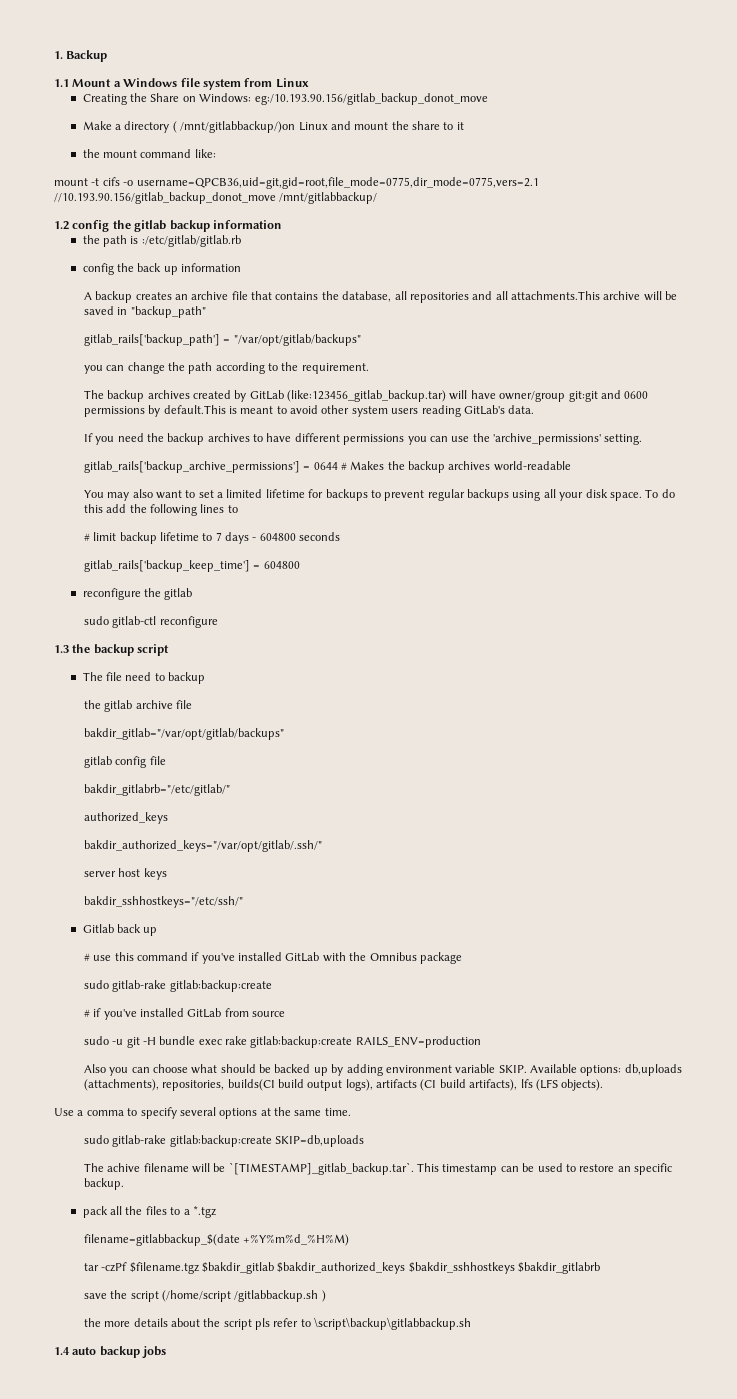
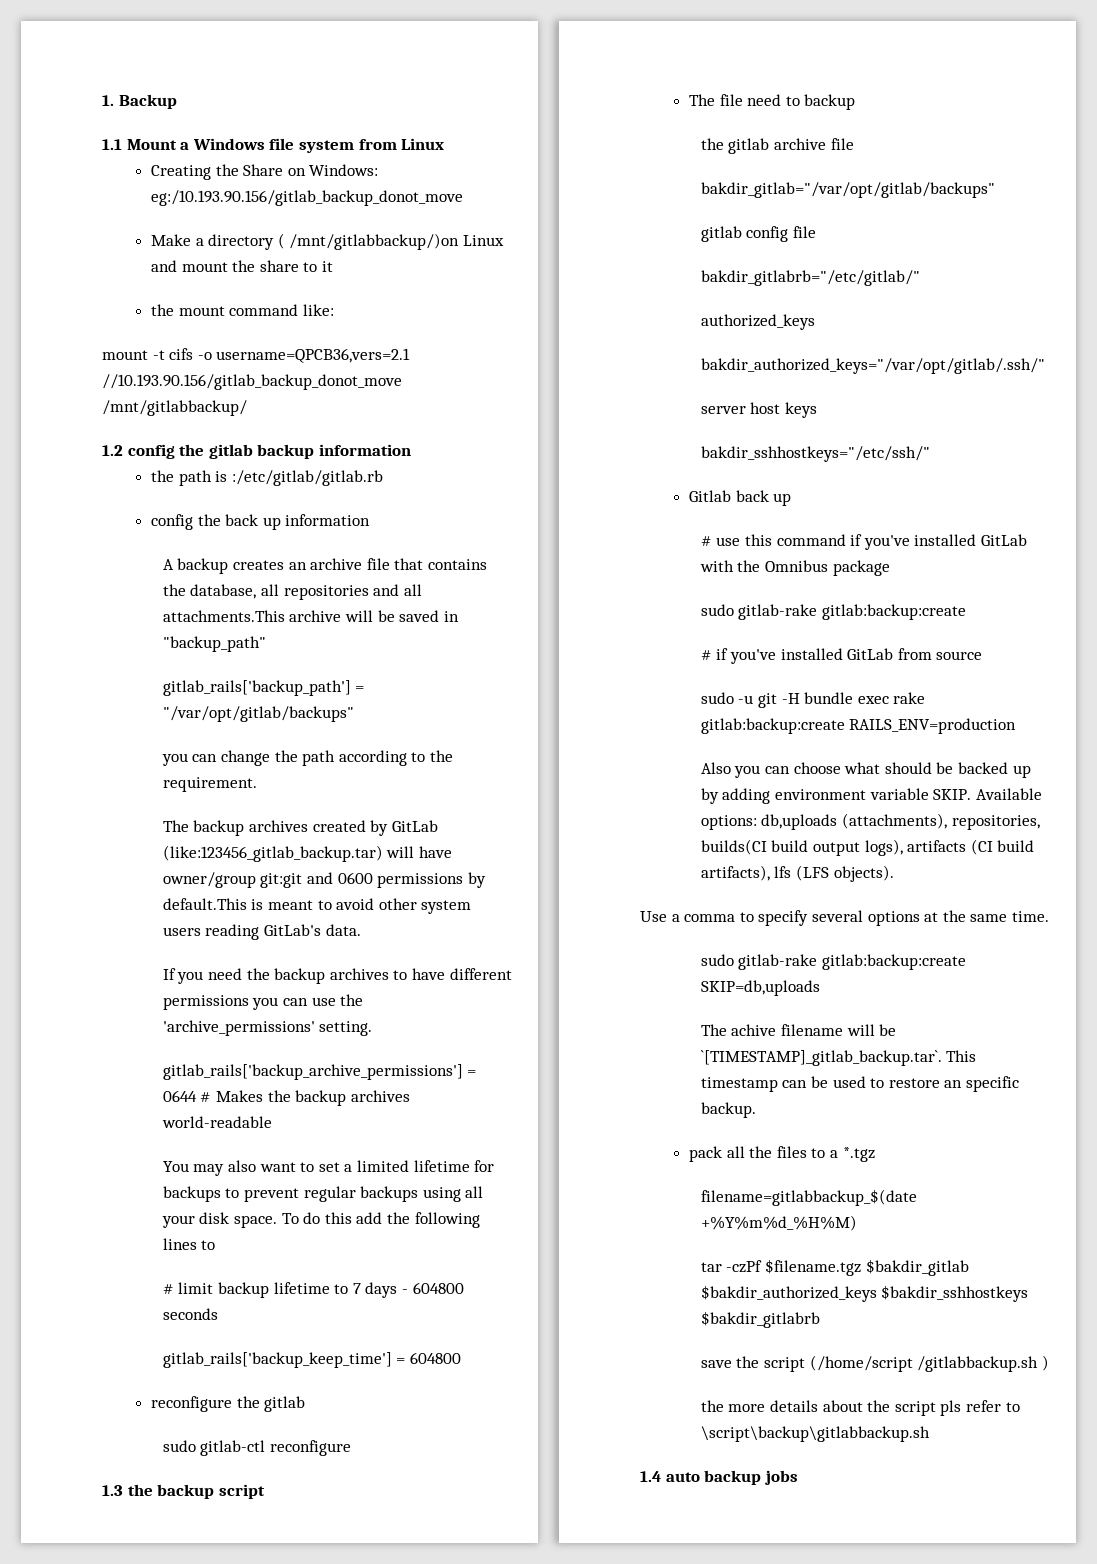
[136,177,539,189] username=QPCB36,uid=git,gid=root,file_mode=0775,dir_mode=0775,vers=2.1 -> [216,348,411,363] username=QPCB36,vers=2.1

